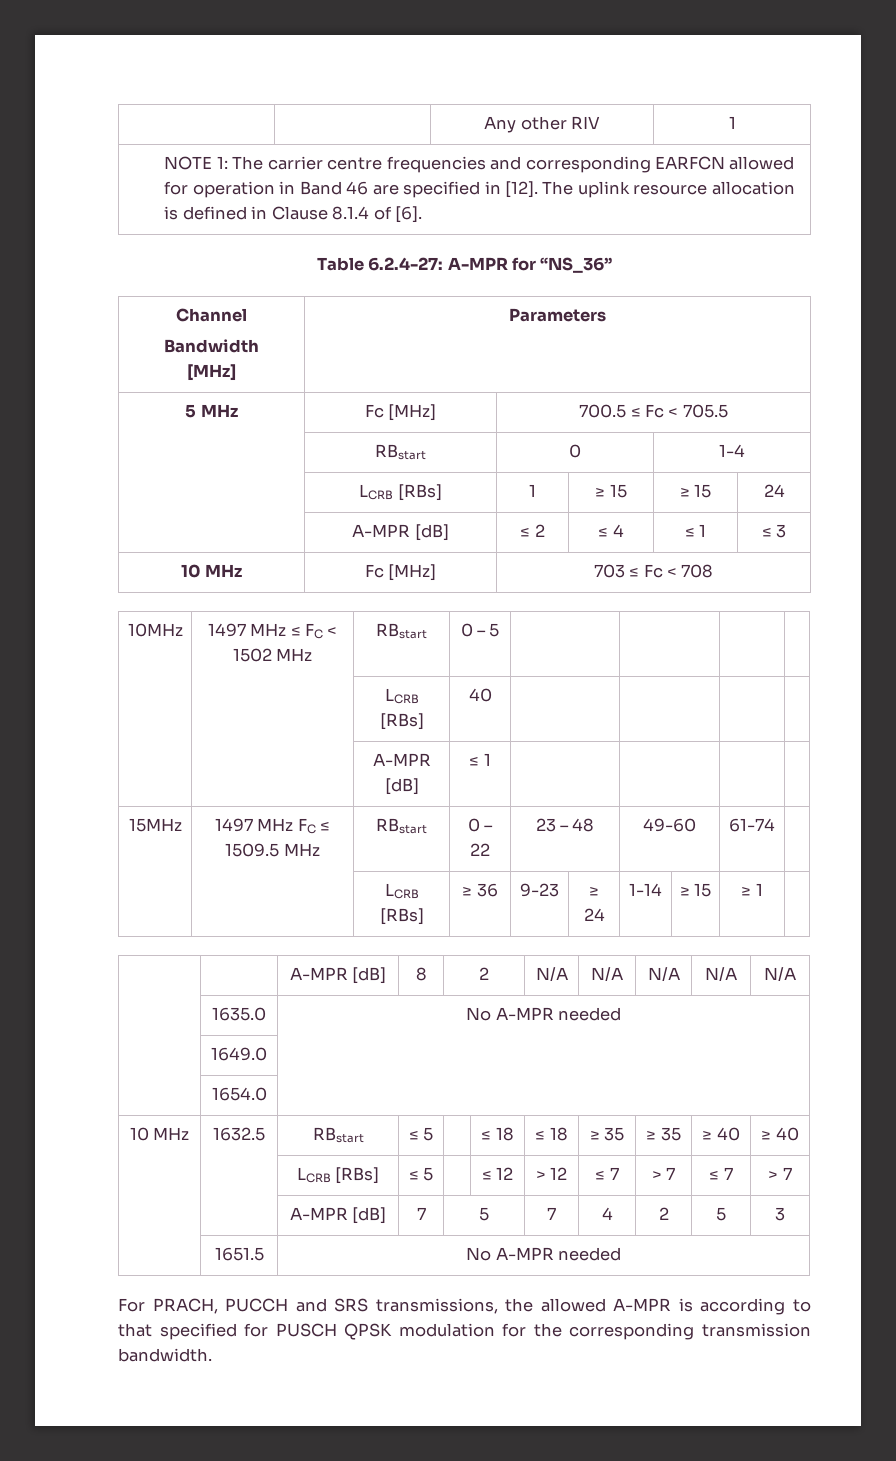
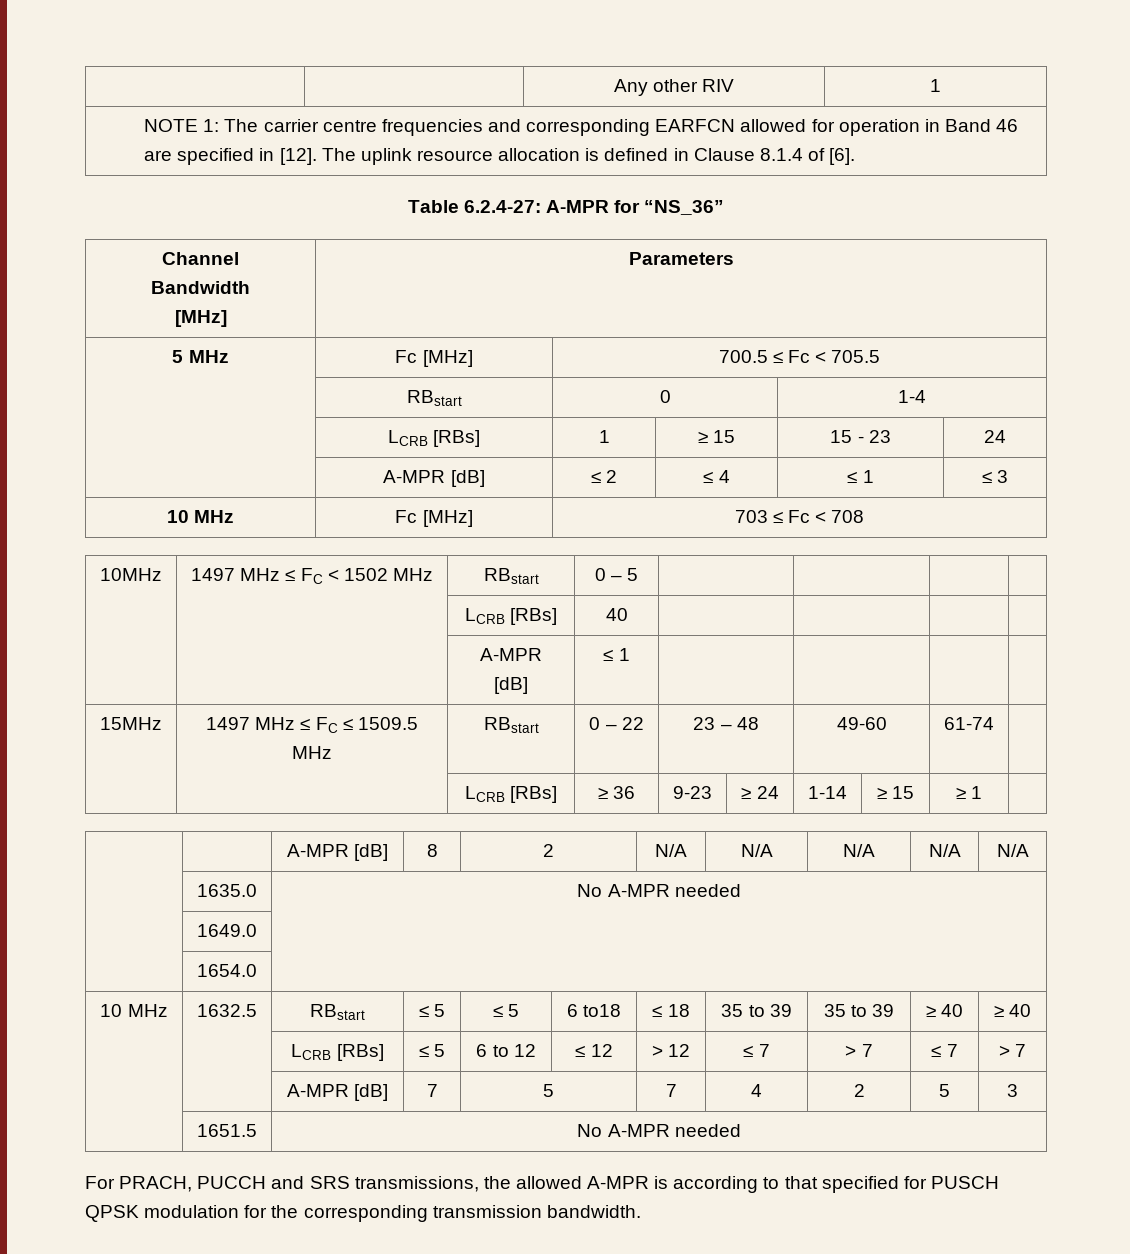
[679,484,712,498] ≥ 15 -> [830,430,891,443] 15 - 23
(294, 824) none -> [300,718,311,730] ≤
[481,1127,514,1141] [535,1127,568,1141] [589,1127,625,1141] [646,1127,681,1141] | ≤ 18 | ≤ 18 | ≥ 35 | ≥ 35 -> [492,1004,520,1017] [566,1004,622,1017] [652,1004,690,1017] [721,1004,792,1017] [823,1004,895,1017] ≤ 5 | 6 to18 | ≤ 18 | 35 to 39 | 35 to 39
(434, 1174) none -> [476,1044,536,1057] 6 to 12

